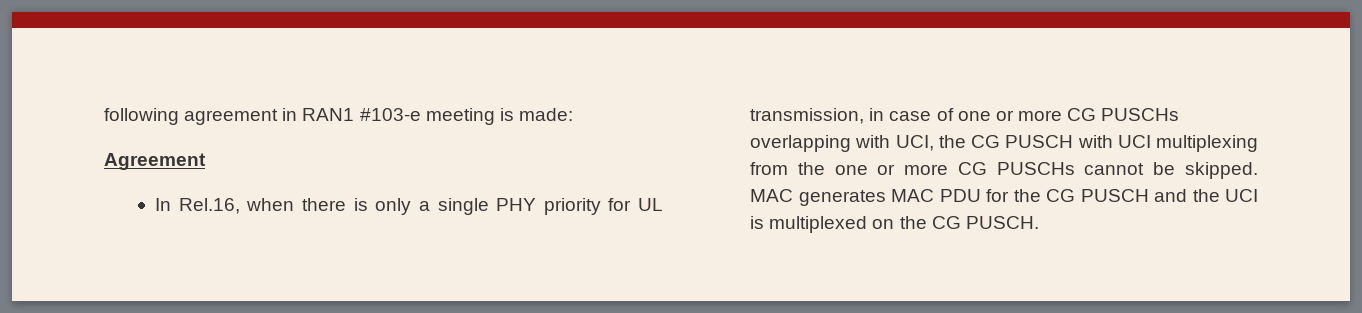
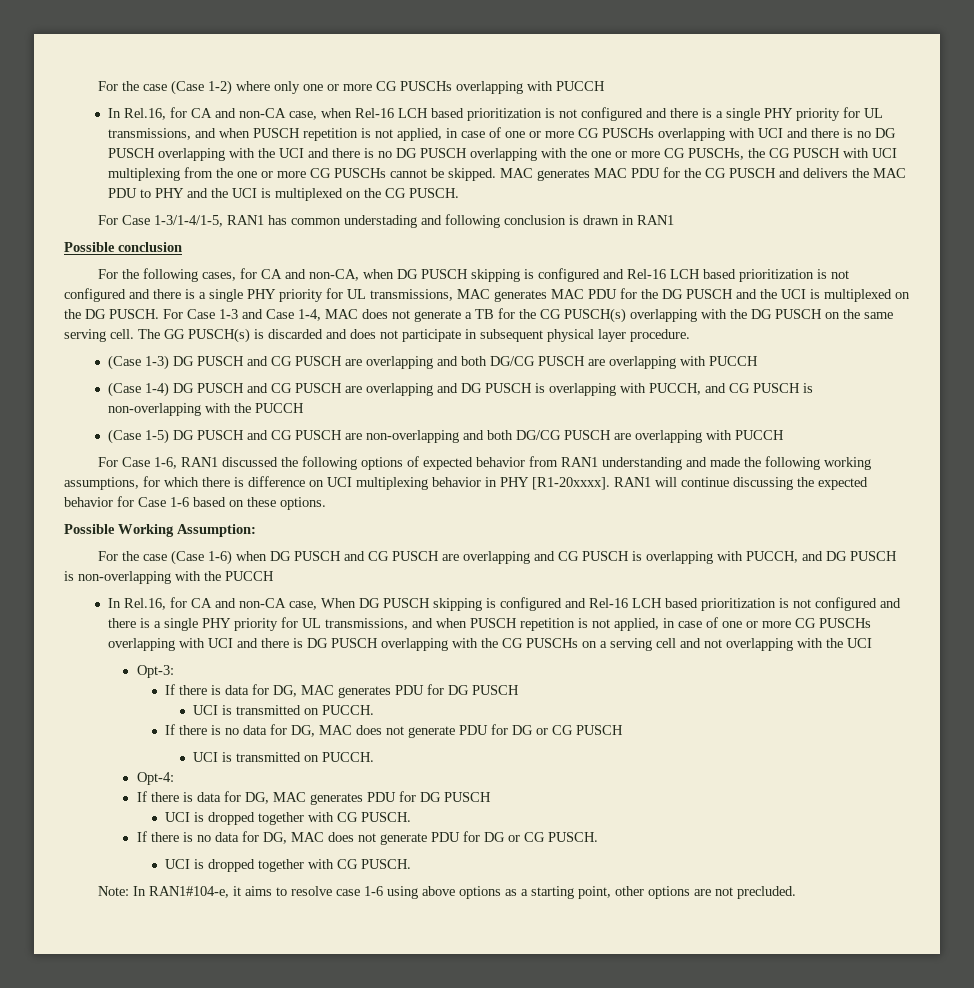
[104,108,573,125] [104,153,206,170] [155,198,663,215] [750,108,865,124] following agreement in RAN1 #103-e meeting is made: // Agreement // In Rel.16, when there is only a single PHY priority for UL transmission, -> [98,80,606,95] [108,107,884,121] [108,128,443,141] For the case (Case 1-2) where only one or more CG PUSCHs overlapping with PUCCH // In Rel.16, for CA and non-CA case, when Rel-16 LCH based prioritization is not configured and there is a single PHY priority for UL transmissions, and when PUSCH repetition is not applied,
[895,135,934,151] UCI, -> [758,128,897,138] [108,148,745,161] UCI and there is no DG PUSCH overlapping with the UCI and there is no DG PUSCH overlapping with the one or more CG PUSCHs,
(1188, 195) none -> [803,168,907,178] [108,188,209,198] delivers the MAC PDU to PHY and
(1039, 222) none -> [98,214,675,228] [64,242,182,252] [98,268,850,282] [64,288,910,302] [64,308,893,323] [64,328,690,343] [108,355,759,370] [108,382,814,397] [108,403,305,416] [108,429,785,444] [98,456,872,470] [64,476,868,490] [64,496,326,510] [64,524,256,537] [98,550,898,565] [64,571,274,584] [108,597,902,611] [108,617,872,631] [108,638,873,651] [136,665,174,678] [164,684,519,698] [193,705,375,715] [164,724,623,738] [193,752,375,762] [136,772,174,785] [136,791,491,805] [164,812,411,825] [136,831,598,845] [164,859,411,872] [98,886,797,899] // For Case 1-3/1-4/1-5, RAN1 has common understading and following conclusion is drawn in RAN1 // Possible conclusion // For the following cases, for CA and non-CA, when DG PUSCH skipping is configured and Rel-16 LCH based prioritization is not configured and there is a single PHY priority for UL transmissions, MAC generates MAC PDU for the DG PUSCH and the UCI is multiplexed on the DG PUSCH. For Case 1-3 and Case 1-4, MAC does not generate a TB for the CG PUSCH(s) overlapping with the DG PUSCH on the same serving cell. The GG PUSCH(s) is discarded and does not participate in subsequent physical layer procedure. // (Case 1-3) DG PUSCH and CG PUSCH are overlapping and both DG/CG PUSCH are overlapping with PUCCH // (Case 1-4) DG PUSCH and CG PUSCH are overlapping and DG PUSCH is overlapping with PUCCH, and CG PUSCH is non-overlapping with the PUCCH // (Case 1-5) DG PUSCH and CG PUSCH are non-overlapping and both DG/CG PUSCH are overlapping with PUCCH // For Case 1-6, RAN1 discussed the following options of expected behavior from RAN1 understanding and made the following working assumptions, for which there is difference on UCI multiplexing behavior in PHY [R1-20xxxx]. RAN1 will continue discussing the expected behavior for Case 1-6 based on these options. // Possible Working Assumption: // For the case (Case 1-6) when DG PUSCH and CG PUSCH are overlapping and CG PUSCH is overlapping with PUCCH, and DG PUSCH is non-overlapping with the PUCCH // In Rel.16, for CA and non-CA case, When DG PUSCH skipping is configured and Rel-16 LCH based prioritization is not configured and there is a single PHY priority for UL transmissions, and when PUSCH repetition is not applied, in case of one or more CG PUSCHs overlapping with UCI and there is DG PUSCH overlapping with the CG PUSCHs on a serving cell and not overlapping with the UCI // Opt-3: // If there is data for DG, MAC generates PDU for DG PUSCH // UCI is transmitted on PUCCH. // If there is no data for DG, MAC does not generate PDU for DG or CG PUSCH // UCI is transmitted on PUCCH. // Opt-4: // If there is data for DG, MAC generates PDU for DG PUSCH // UCI is dropped together with CG PUSCH. // If there is no data for DG, MAC does not generate PDU for DG or CG PUSCH. // UCI is dropped together with CG PUSCH. // Note: In RAN1#104-e, it aims to resolve case 1-6 using above options as a starting point, other options are not precluded.

